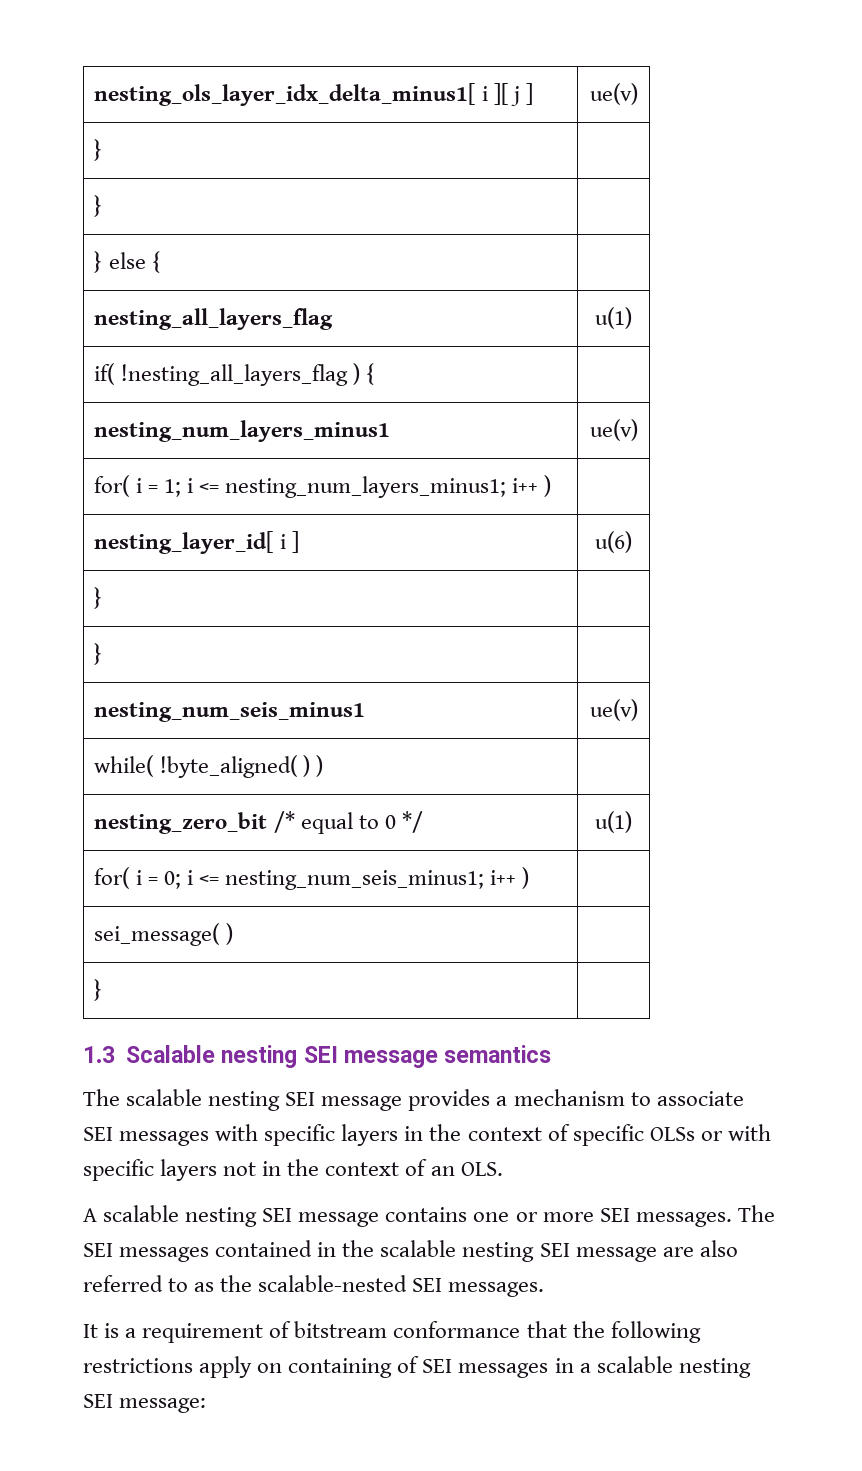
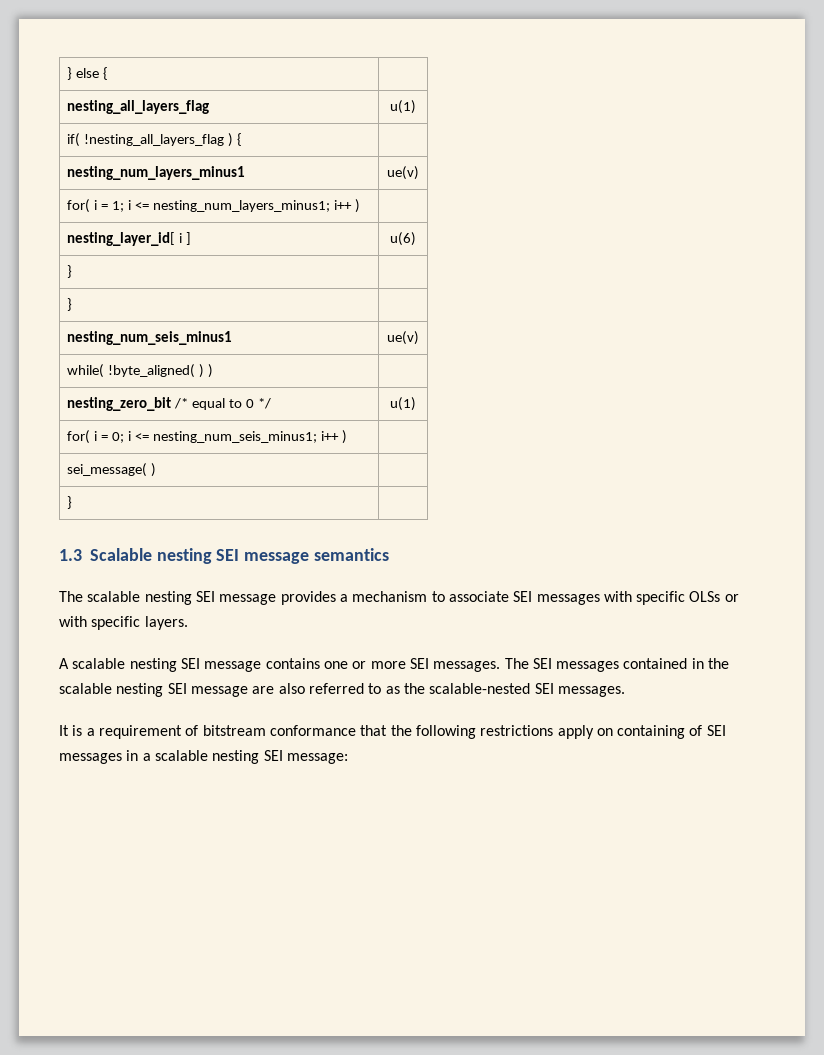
[94,83,533,106] [589,83,638,105] [94,139,103,161] [94,195,103,217] nesting_ols_layer_idx_delta_minus1[ i ][ j ] | ue(v) // } | // } | // -> (67, 73) none
[341,1124,771,1146] [83,1159,503,1181] layers in the context of specific OLSs or with specific layers not in the context of an OLS. -> [689,591,739,602] [59,616,188,630] OLSs or with specific layers.

